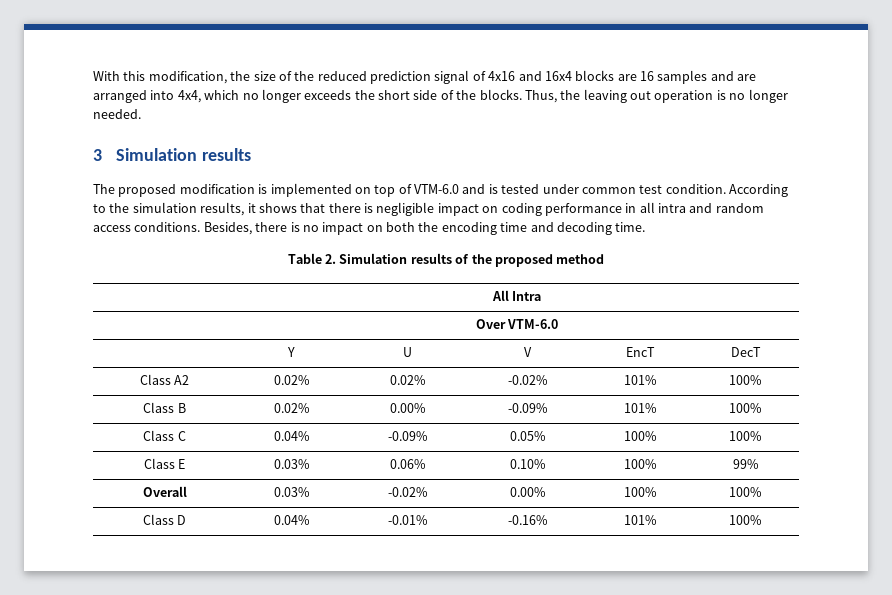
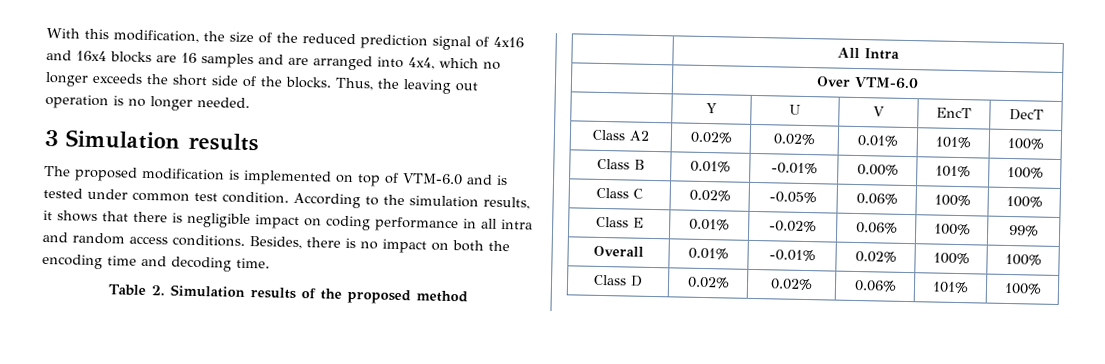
[507,375,548,385] -0.02% -> [857,135,898,147] 0.01%
[273,403,310,413] [389,403,426,413] [507,403,548,413] 0.02% | 0.00% | -0.09% -> [690,160,731,173] [770,162,818,175] [856,163,899,176] 0.01% | -0.01% | 0.00%
[273,431,310,441] [387,431,428,441] [509,431,546,441] 0.04% | -0.09% | 0.05% -> [688,189,731,202] [769,191,817,204] [855,192,898,205] 0.02% | -0.05% | 0.06%
[273,459,310,469] [389,459,426,469] [509,459,546,469] 0.03% | 0.06% | 0.10% -> [689,218,730,231] [769,220,817,233] [855,221,898,234] 0.01% | -0.02% | 0.06%
[273,487,310,497] [387,487,428,497] [509,487,546,497] 0.03% | -0.02% | 0.00% -> [688,247,729,260] [768,249,816,262] [854,250,897,263] 0.01% | -0.01% | 0.02%
[273,515,310,525] [387,515,428,525] [507,515,548,525] 0.04% | -0.01% | -0.16% -> [686,276,730,289] [770,278,813,291] [853,279,897,292] 0.02% | 0.02% | 0.06%

